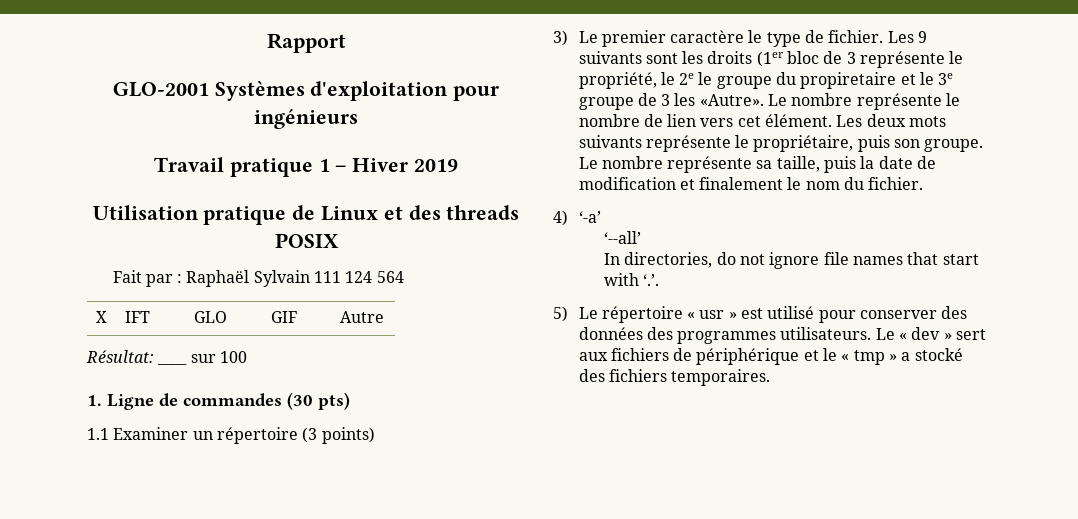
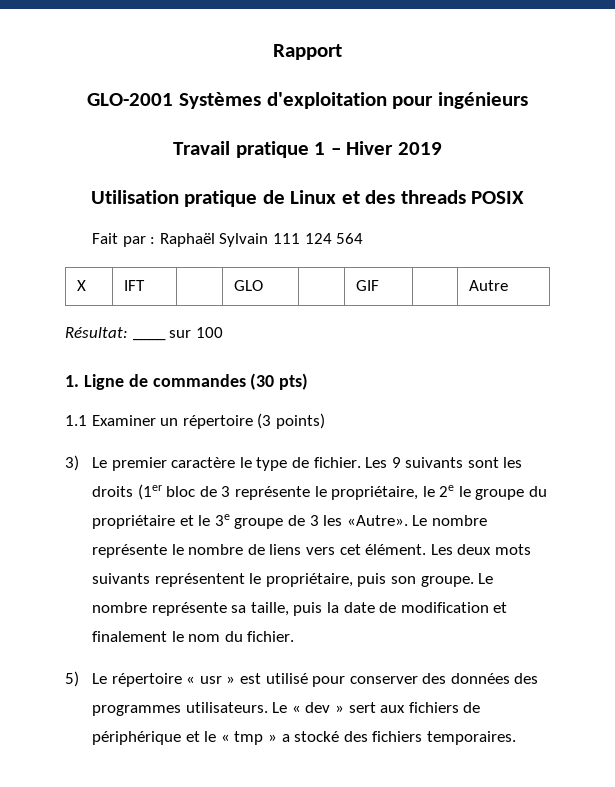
[578,72,657,89] propriété, -> [331,486,419,500] propriétaire,
[800,72,897,89] propiretaire -> [91,515,175,529] propriétaire
[667,114,697,127] lien -> [269,544,302,555] liens
[645,135,731,152] représente -> [154,573,245,587] représentent
[553,210,601,226] [603,231,641,244] [603,252,979,269] [603,273,660,286] // 4) ‘-a’ // ‘--all’ // In directories, do not ignore file names that start with ‘.’. -> (295, 636) none

